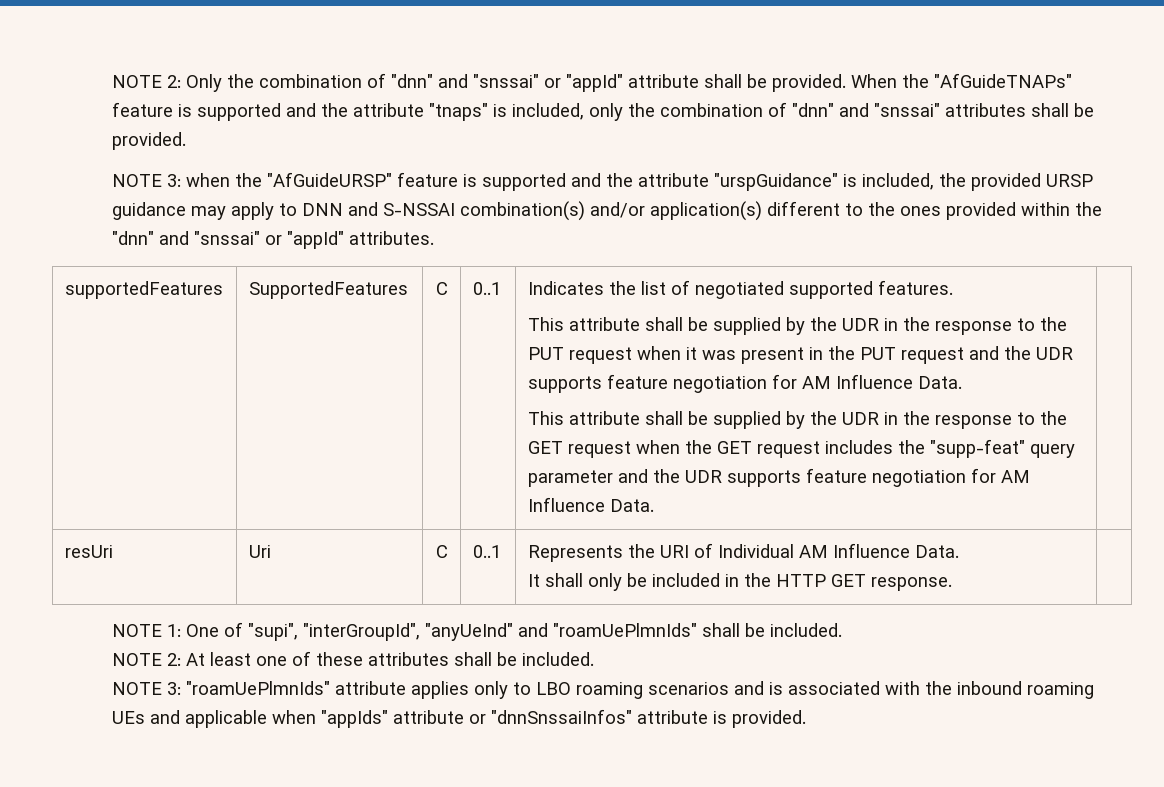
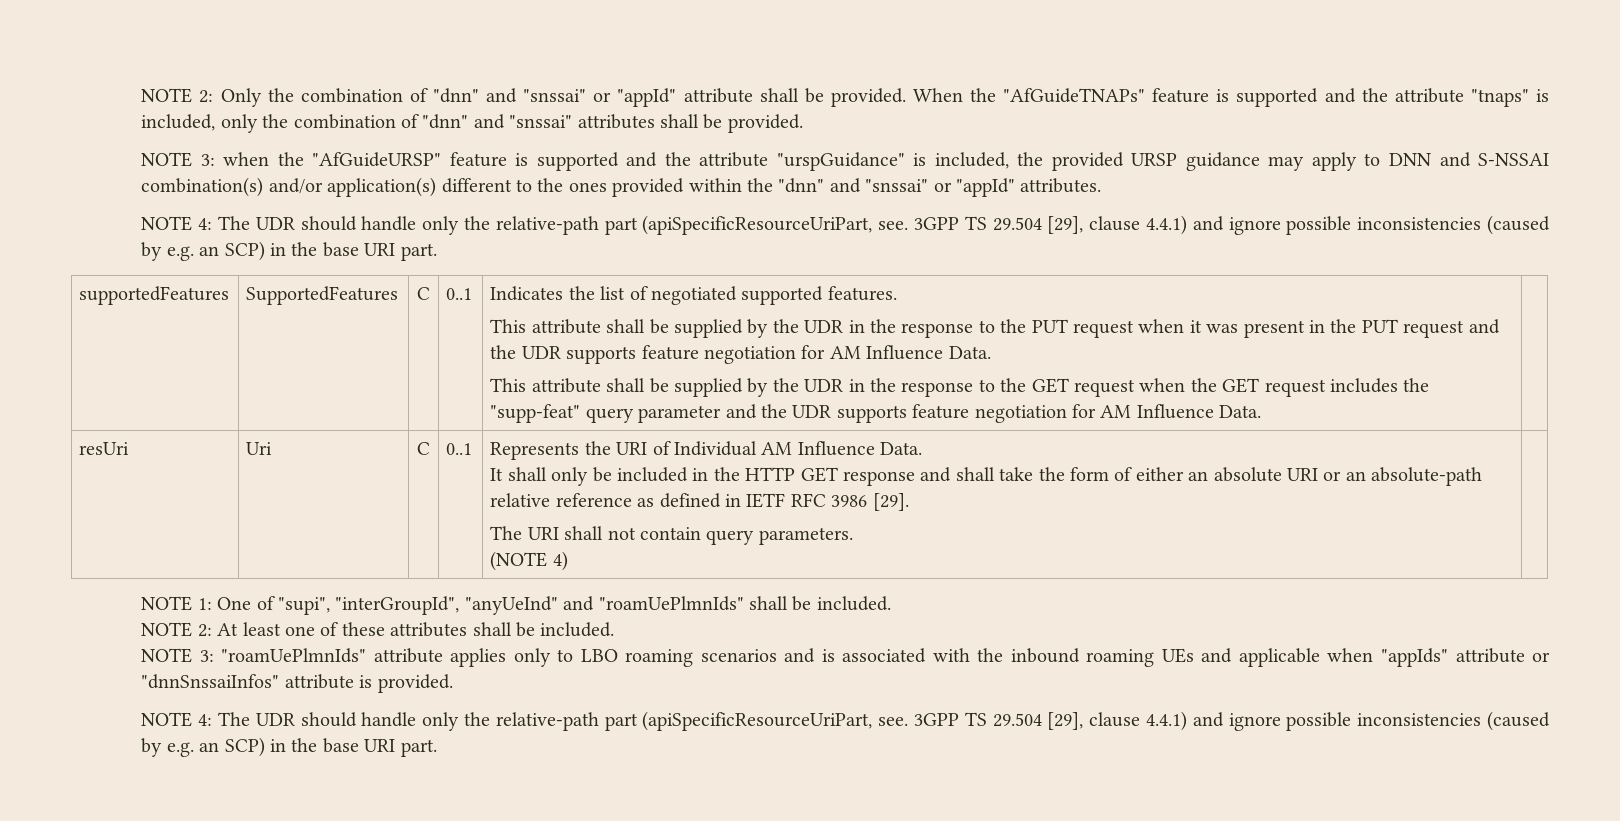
(435, 238) none -> [141,215,1550,235] [141,241,437,261] // NOTE 4: The UDR should handle only the relative-path part (apiSpecificResourceUriPart, see. 3GPP TS 29.504 [29], clause 4.4.1) and ignore possible inconsistencies (caused by e.g. an SCP) in the base URI part.
[870,577,952,591] response. -> [842,467,1483,486] [490,493,909,511] [490,526,853,545] [490,551,568,571] response and shall take the form of either an absolute URI or an absolute-path relative reference as defined in IETF RFC 3986 [29]. // The URI shall not contain query parameters. // (NOTE 4)
(807, 719) none -> [141,711,1550,731] [141,737,437,757] // NOTE 4: The UDR should handle only the relative-path part (apiSpecificResourceUriPart, see. 3GPP TS 29.504 [29], clause 4.4.1) and ignore possible inconsistencies (caused by e.g. an SCP) in the base URI part.

